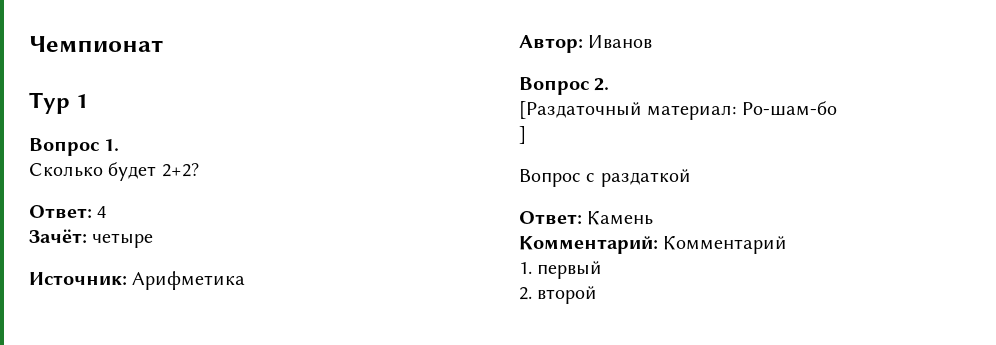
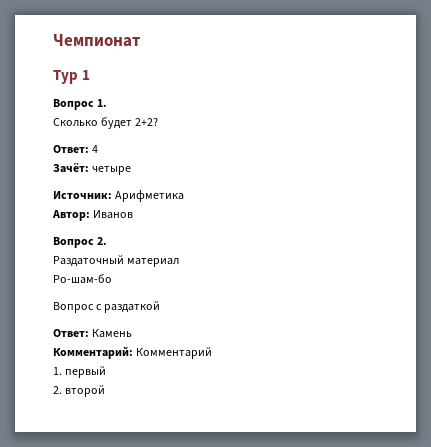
[519,101,737,120] [Раздаточный материал: -> [53,255,180,267] Раздаточный материал //
[519,126,526,144] // ] -> (112, 279) none

